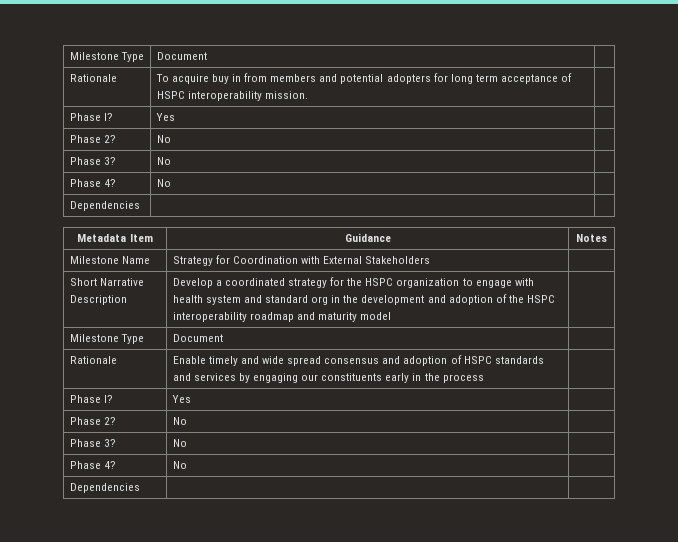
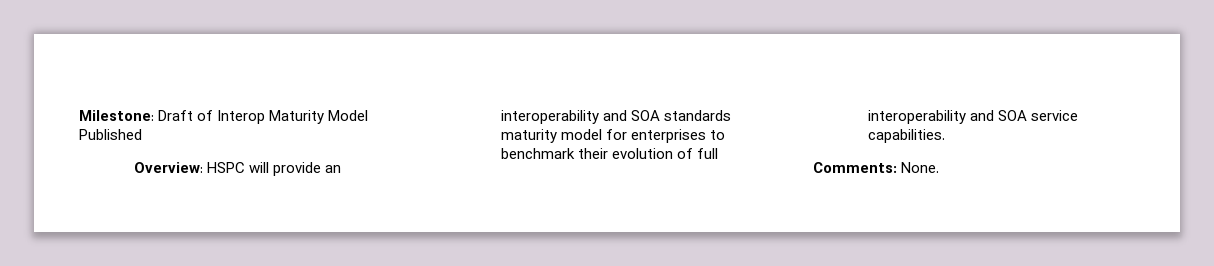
[69,52,144,62] [156,52,207,60] [69,74,117,82] [155,73,573,84] [156,91,308,101] [69,113,113,121] [155,113,175,121] [69,135,116,143] [156,135,171,143] [69,157,116,165] [156,157,171,165] [69,179,116,187] [156,179,171,187] [69,201,140,211] [77,234,153,242] [344,233,391,242] [576,234,607,242] [69,256,150,264] [172,255,431,266] [69,278,144,286] [69,295,127,305] [172,277,534,288] [172,294,555,305] [172,312,392,322] [69,334,144,344] [172,334,223,342] [69,356,117,364] [172,355,544,366] [172,373,484,383] [69,395,113,403] [171,395,191,403] [69,417,116,425] [172,417,187,425] [69,439,116,447] [172,439,187,447] [69,461,116,469] [172,461,187,469] [69,483,140,493] Milestone Type | Document | // Rationale | To acquire buy in from members and potential adopters for long term acceptance of HSPC interoperability mission. | // Phase I? | Yes | // Phase 2? | No | // Phase 3? | No | // Phase 4? | No | // Dependencies | | // Metadata Item | Guidance | Notes // Milestone Name | Strategy for Coordination with External Stakeholders | // Short Narrative Description | Develop a coordinated strategy for the HSPC organization to engage with health system and standard org in the development and adoption of the HSPC interoperability roadmap and maturity model | // Milestone Type | Document | // Rationale | Enable timely and wide spread consensus and adoption of HSPC standards and services by engaging our constituents early in the process | // Phase I? | Yes | // Phase 2? | No | // Phase 3? | No | // Phase 4? | No | // Dependencies | | -> [79,110,369,124] [79,129,142,140] [134,162,342,176] [501,110,732,124] [501,129,726,143] [501,148,719,159] [868,110,1079,124] [868,129,946,143] [813,162,940,173] Milestone: Draft of Interop Maturity Model Published // Overview: HSPC will provide an interoperability and SOA standards maturity model for enterprises to benchmark their evolution of full interoperability and SOA service capabilities. // Comments: None.

